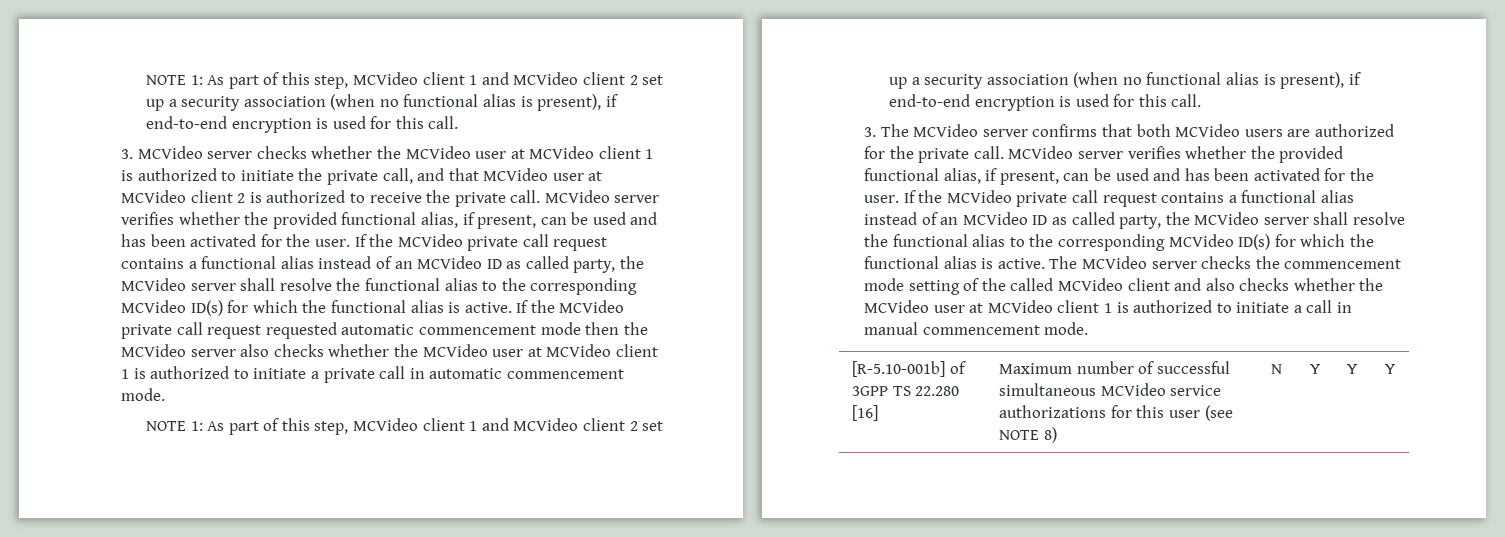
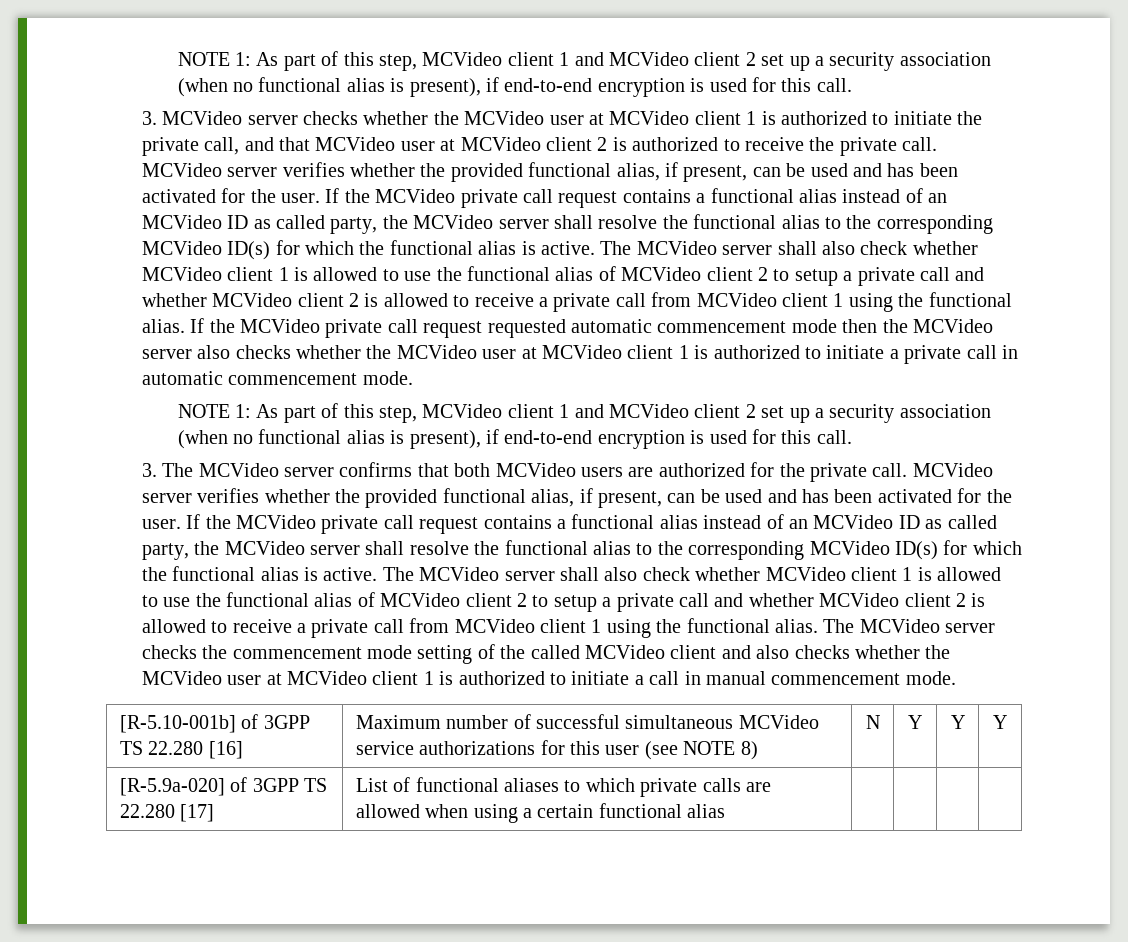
(512, 307) none -> [600,241,978,255] [141,266,985,286] [141,292,1012,312] [141,319,185,333] The MCVideo server shall also check whether MCVideo client 1 is allowed to use the functional alias of MCVideo client 2 to setup a private call and whether MCVideo client 2 is allowed to receive a private call from MCVideo client 1 using the functional alias.
(1197, 265) none -> [559,567,1002,581] [141,592,986,612] [141,618,996,638] shall also check whether MCVideo client 1 is allowed to use the functional alias of MCVideo client 2 to setup a private call and whether MCVideo client 2 is allowed to receive a private call from MCVideo client 1 using the functional alias. The MCVideo server
(1395, 369) none -> [119,777,327,796] [119,804,215,822] [355,777,771,797] [355,803,726,823] // [R-5.9a-020] of 3GPP TS 22.280 [17] | List of functional aliases to which private calls are allowed when using a certain functional alias | | | |

